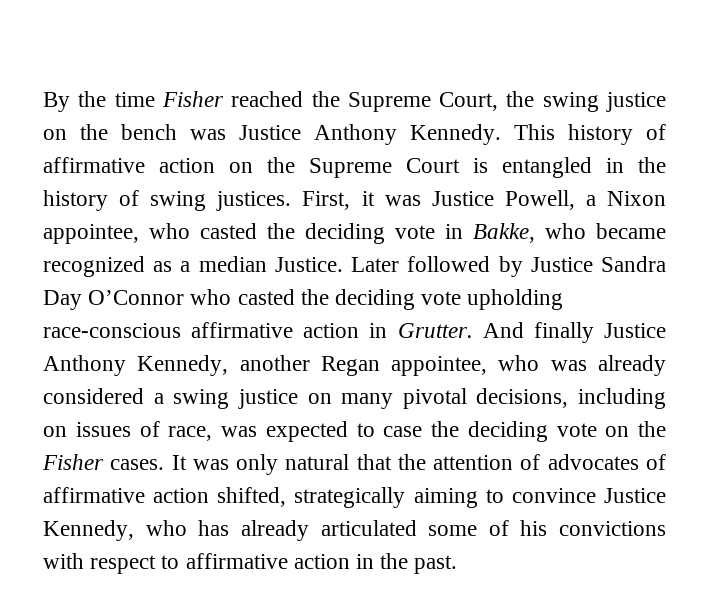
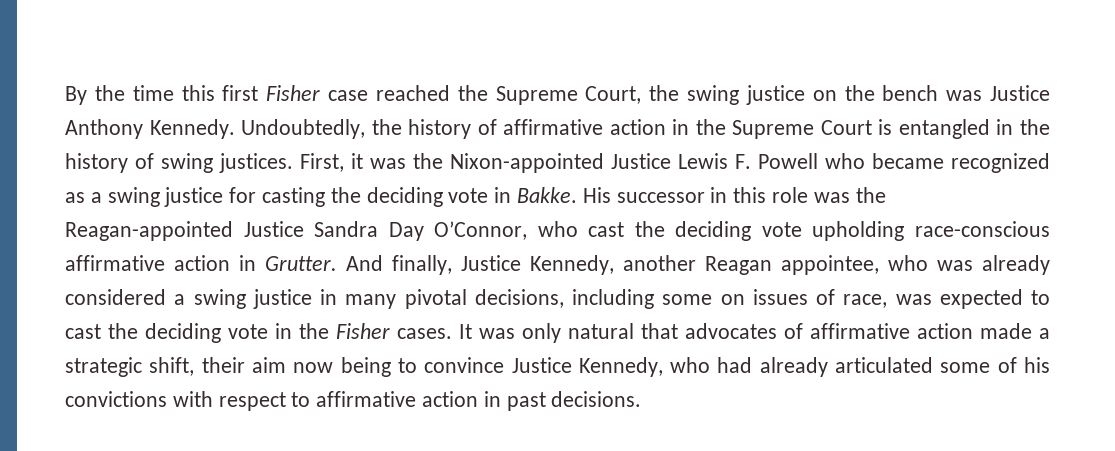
[161,91,224,107] Fisher -> [181,85,368,101] this first Fisher case
[514,124,555,140] This -> [241,119,402,139] Undoubtedly, the
[229,162,253,173] on -> [672,119,690,135] in
[431,190,667,210] [43,223,535,244] Justice Powell, a Nixon appointee, who casted the deciding vote in Bakke, -> [413,153,818,173] the Nixon-appointed Justice Lewis F. Powell
[198,256,666,277] [43,289,295,310] median Justice. Later followed by Justice Sandra Day O’Connor who casted -> [107,187,886,207] [65,221,625,241] swing justice for casting the deciding vote in Bakke. His successor in this role was the Reagan-appointed Justice Sandra Day O’Connor, who cast
[533,322,666,343] [43,355,126,376] finally Justice Anthony -> [392,255,521,275] finally, Justice
[320,356,380,376] Regan -> [705,256,772,275] Reagan
[307,393,332,404] on -> [320,289,337,305] in
(666, 398) none -> [662,294,713,305] some
[383,421,630,442] case the deciding vote on -> [65,323,292,343] cast the deciding vote in
[397,454,541,470] the attention of -> (678, 331) none
[217,487,478,508] shifted, strategically aiming -> [980,323,1050,339] [65,357,391,377] made a strategic shift, their aim now being
[198,520,230,536] has -> [717,357,753,373] had
[380,553,458,574] the past. -> [506,391,642,411] past decisions.

